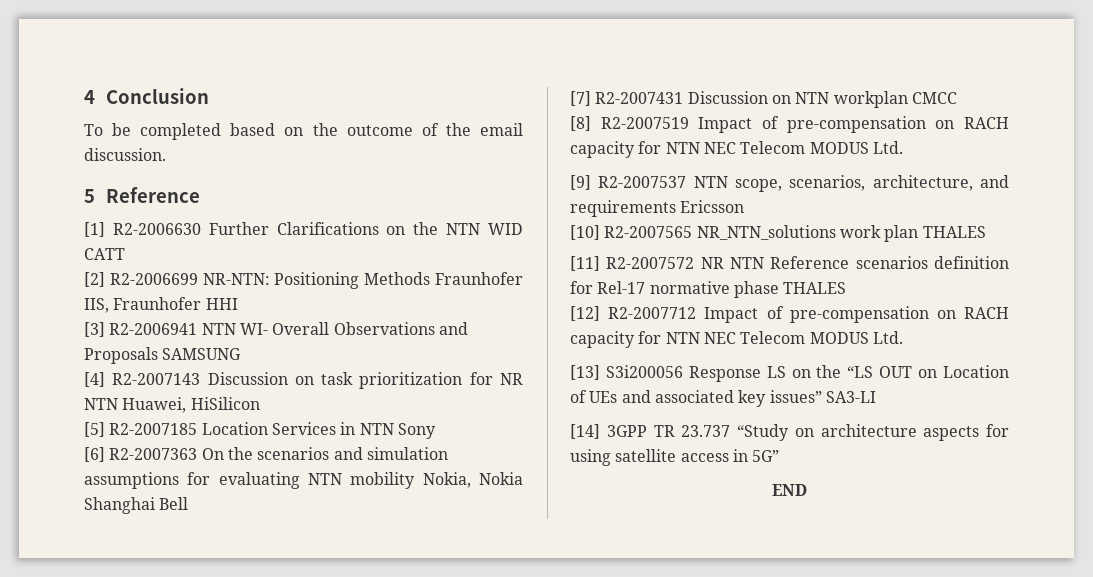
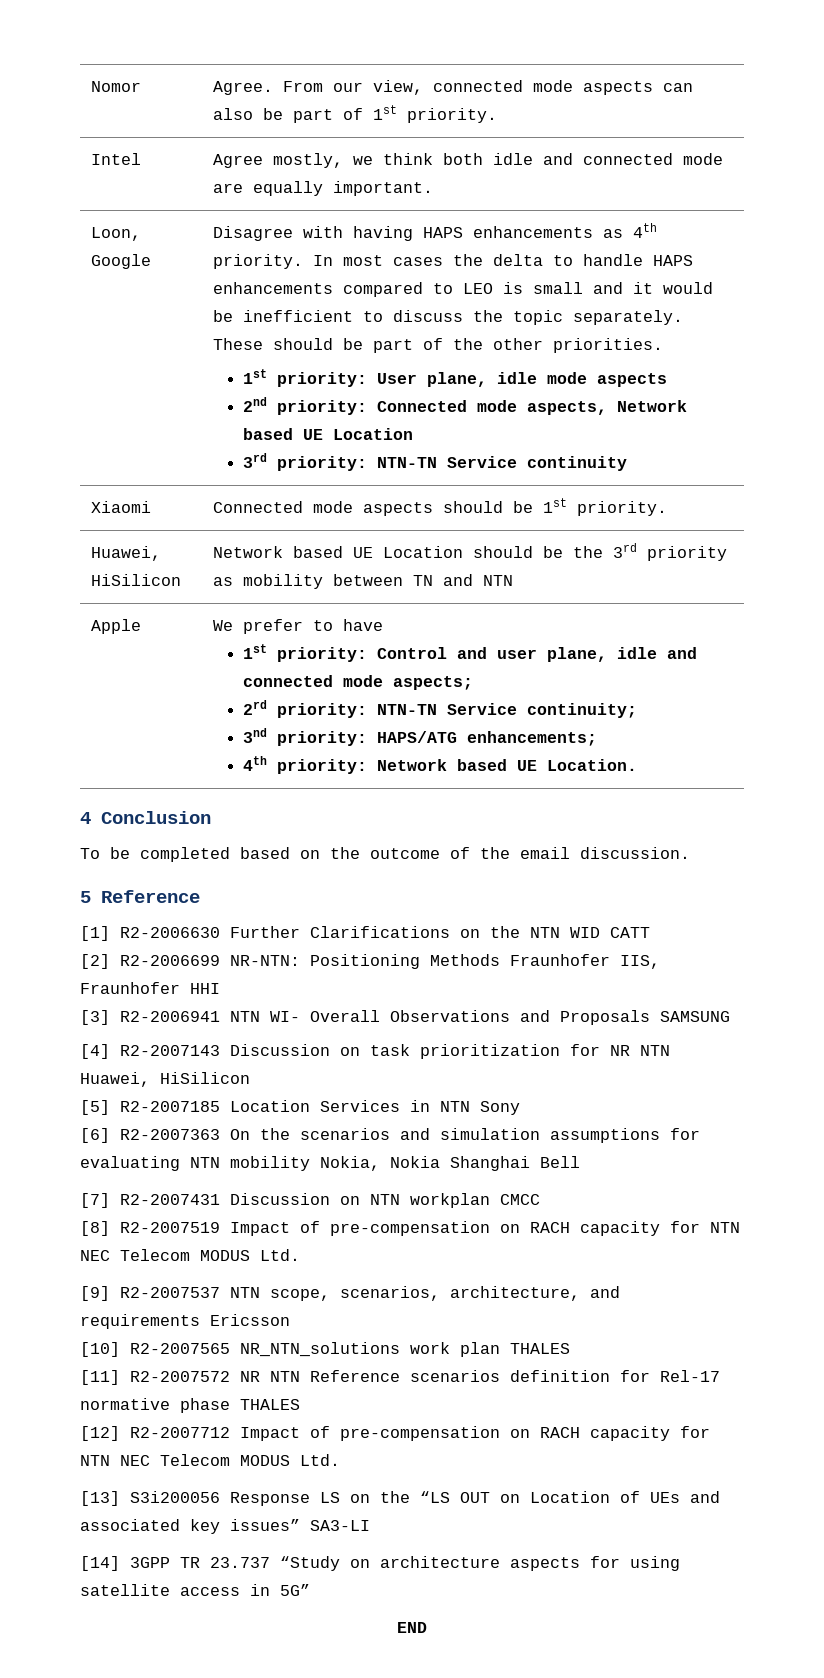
(84, 97) none -> [90,81,141,92] [212,80,693,95] [212,105,497,123] [90,153,141,165] [212,153,723,168] [212,181,433,196] [90,227,141,241] [90,254,151,269] [212,223,657,241] [212,254,693,269] [212,282,713,297] [212,310,683,325] [212,338,663,353] [243,369,668,387] [243,397,688,415] [243,428,414,440] [243,453,628,471] [90,501,151,513] [212,498,667,516] [90,546,161,561] [90,574,181,586] [212,543,727,561] [212,574,513,589] [90,619,141,634] [212,619,383,634] [243,644,698,662] [243,675,474,690] [243,700,638,718] [243,728,598,746] [243,756,638,774] Nomor | Agree. From our view, connected mode aspects can also be part of 1st priority. // Intel | Agree mostly, we think both idle and connected mode are equally important. // Loon, Google | Disagree with having HAPS enhancements as 4th priority. In most cases the delta to handle HAPS enhancements compared to LEO is small and it would be inefficient to discuss the topic separately. These should be part of the other priorities. // 1st priority: User plane, idle mode aspects // 2nd priority: Connected mode aspects, Network based UE Location // 3rd priority: NTN-TN Service continuity // Xiaomi | Connected mode aspects should be 1st priority. // Huawei, HiSilicon | Network based UE Location should be the 3rd priority as mobility between TN and NTN // Apple | We prefer to have // 1st priority: Control and user plane, idle and connected mode aspects; // 2rd priority: NTN-TN Service continuity; // 3nd priority: HAPS/ATG enhancements; // 4th priority: Network based UE Location. //

